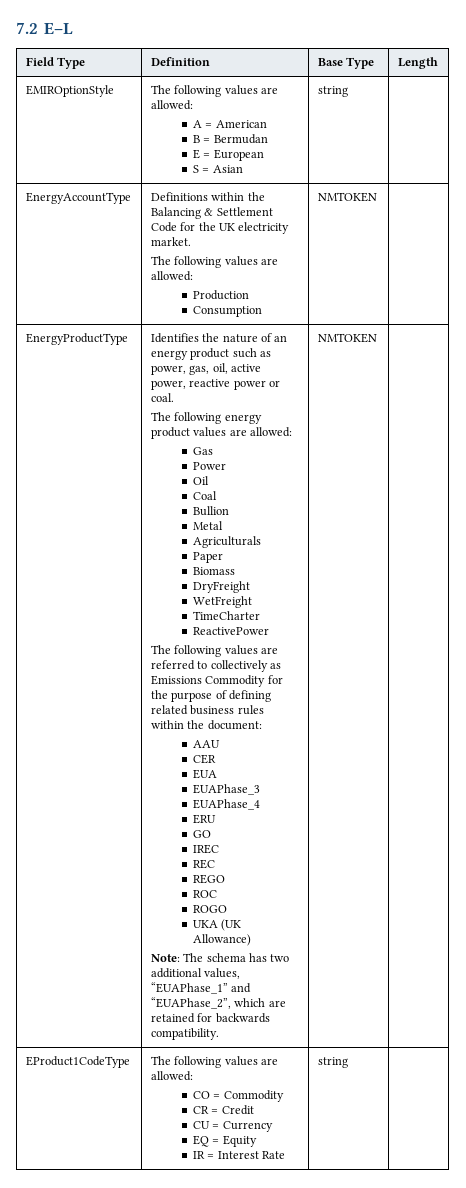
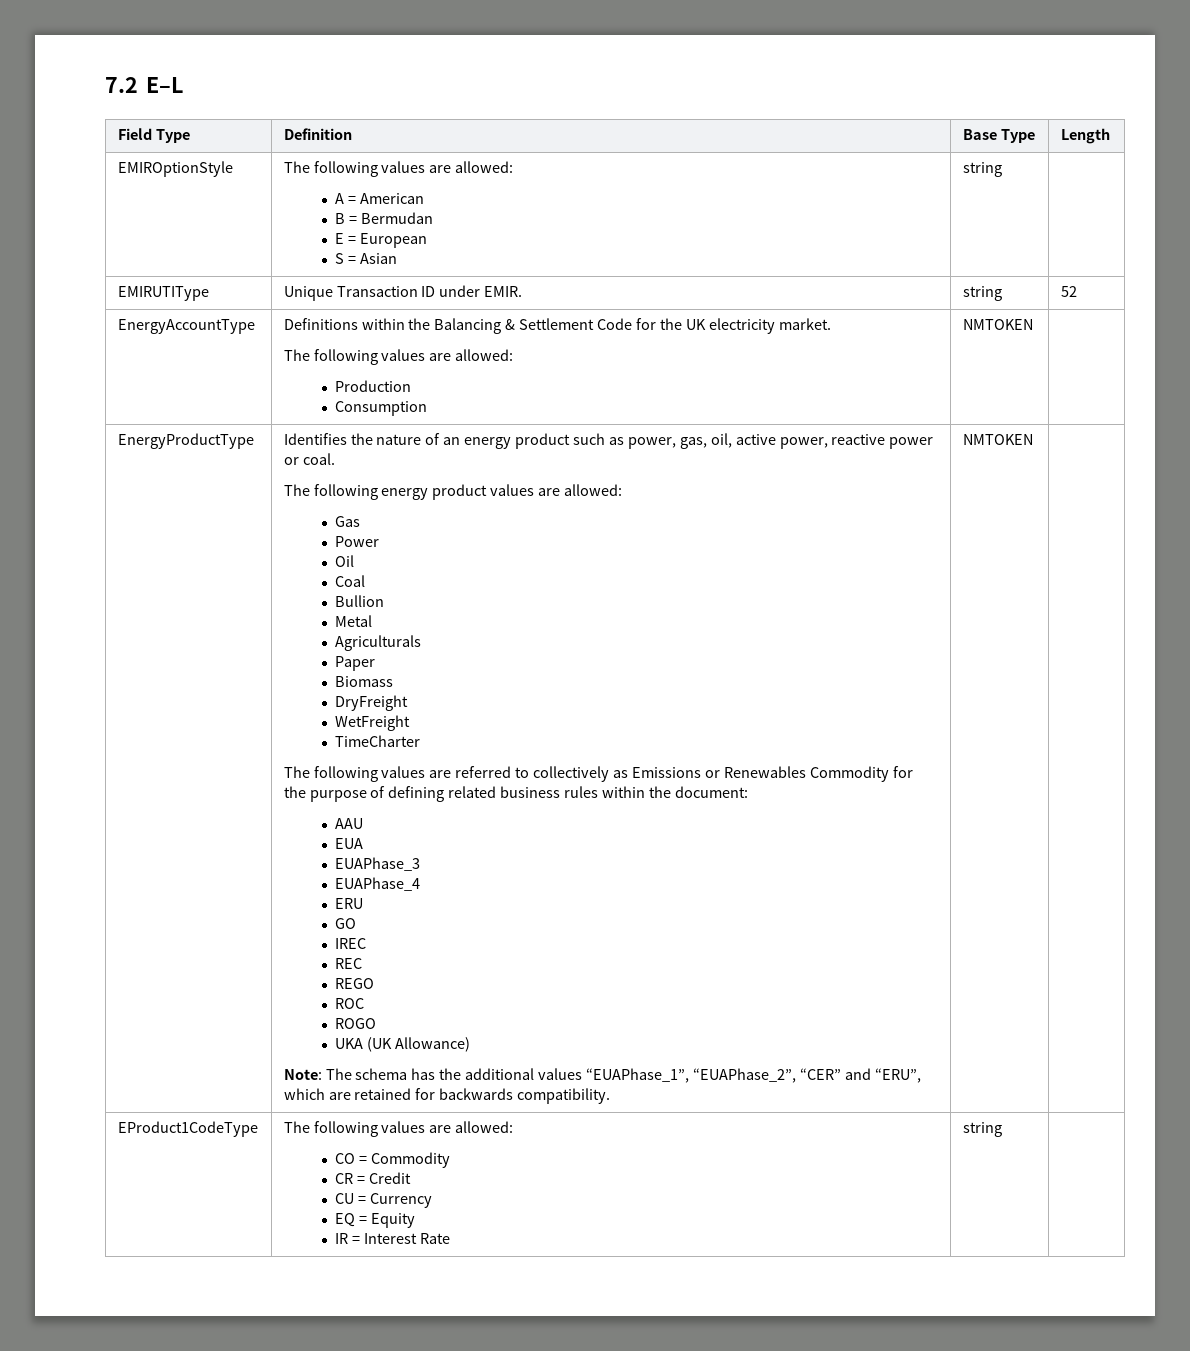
(348, 91) none -> [117,286,209,301] [283,285,523,301] [962,286,1002,301] [1060,286,1077,297] // EMIRUTIType | Unique Transaction ID under EMIR. | string | 52
[192,627,269,635] // ReactivePower -> (421, 741) none
(202, 680) none -> [704,766,806,778] or Renewables
[192,754,216,764] // CER -> (364, 823) none
[270,954,290,962] [150,968,241,979] [150,982,252,994] [150,997,231,1009] two additional values, “EUAPhase_1” and “EUAPhase_2”, -> [439,1068,921,1083] the additional values “EUAPhase_1”, “EUAPhase_2”, “CER” and “ERU”,

